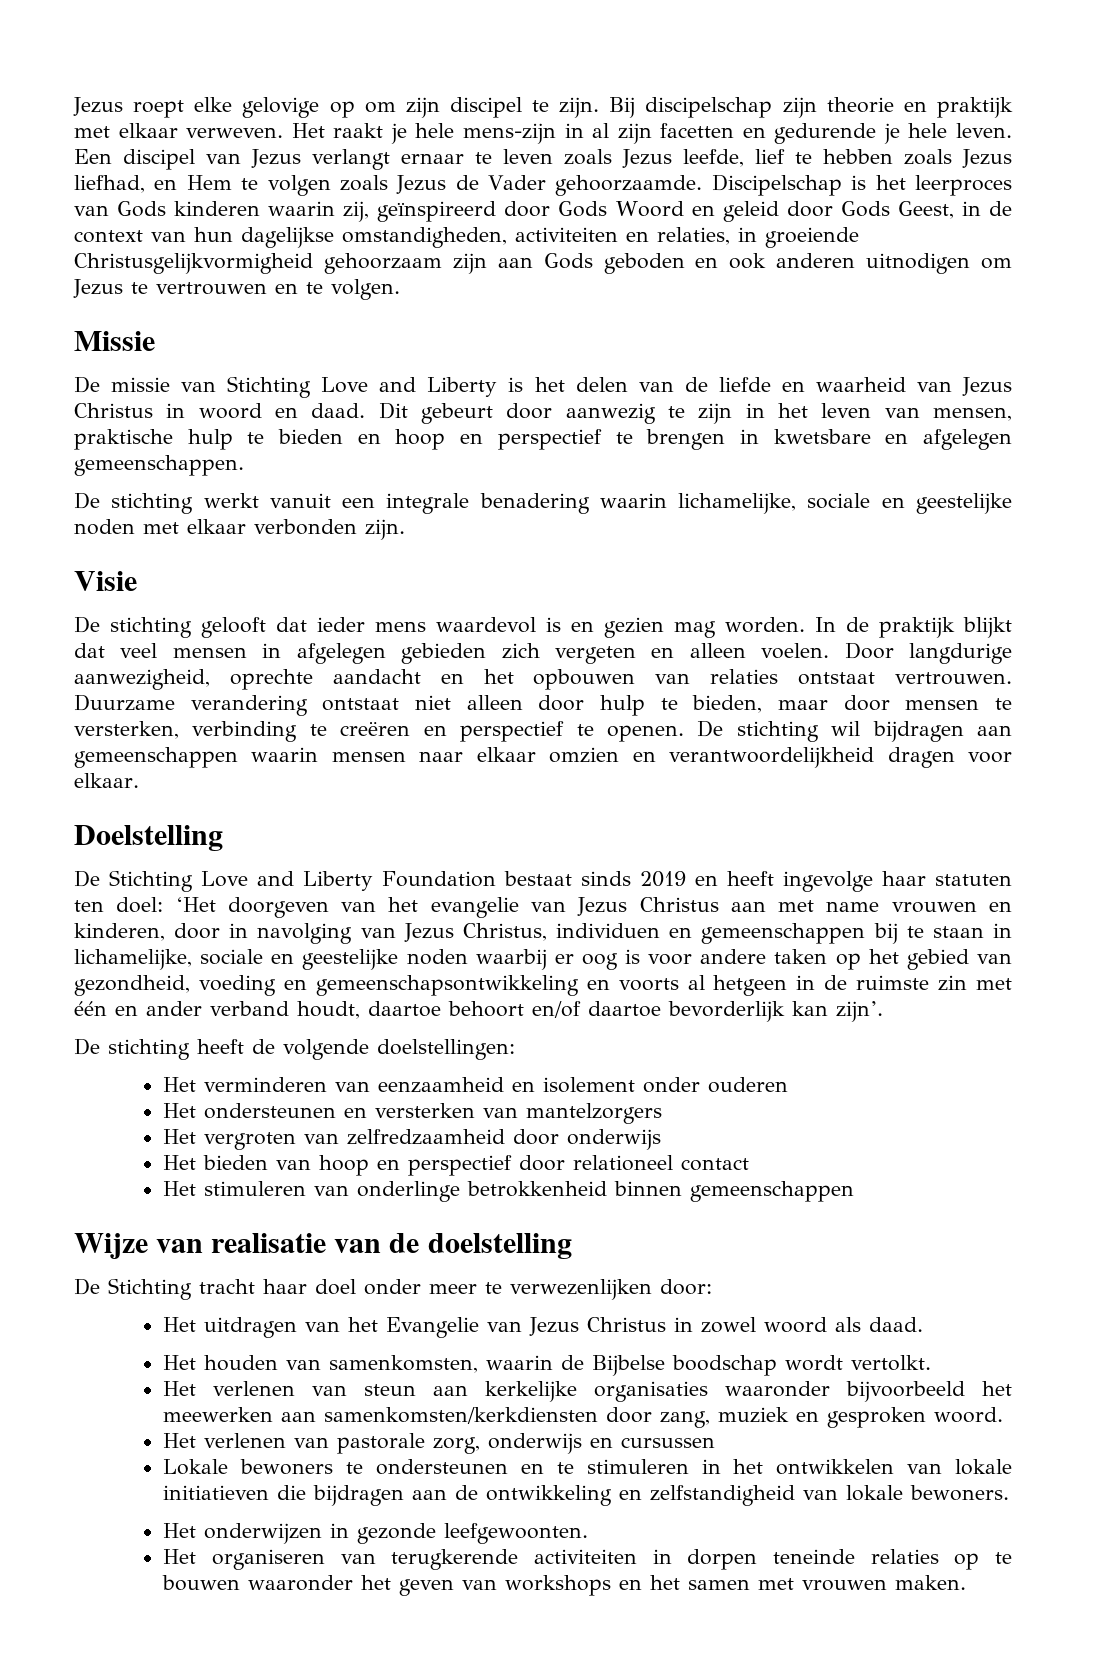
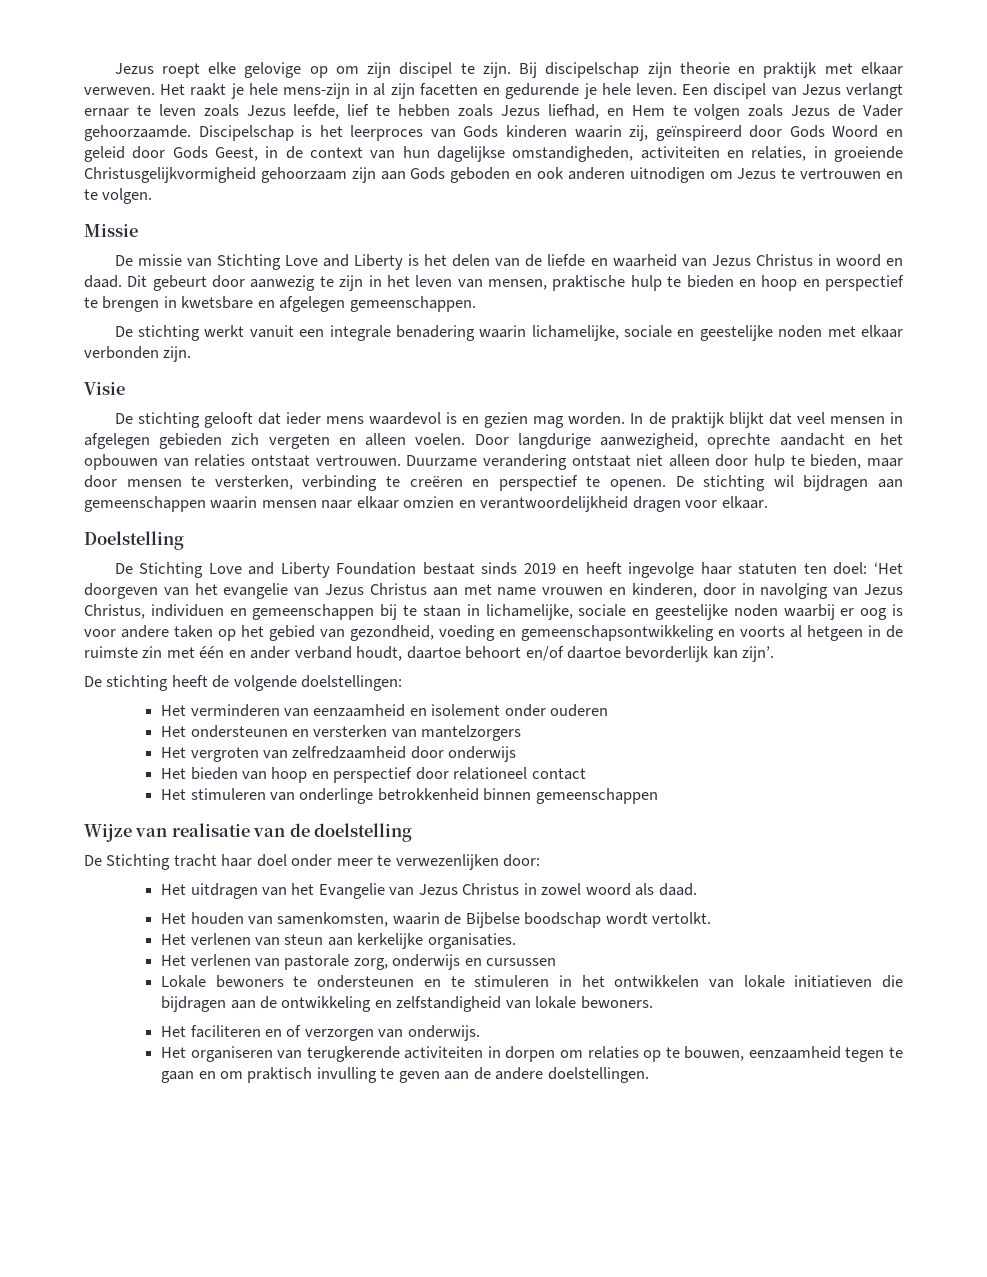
[594,1381,1013,1402] [163,1407,1004,1428] organisaties waaronder bijvoorbeeld het meewerken aan samenkomsten/kerkdiensten door zang, muziek en gesproken woord. -> [427,933,516,949] organisaties.
[204,1523,589,1544] onderwijzen in gezonde leefgewoonten. -> [190,1025,480,1041] faciliteren en of verzorgen van onderwijs.
[773,1549,856,1564] teneinde -> [560,1050,584,1058] om
[162,1575,967,1596] bouwen waaronder het geven van workshops en het samen met vrouwen maken. -> [684,1046,903,1062] [161,1067,649,1083] bouwen, eenzaamheid tegen te gaan en om praktisch invulling te geven aan de andere doelstellingen.

